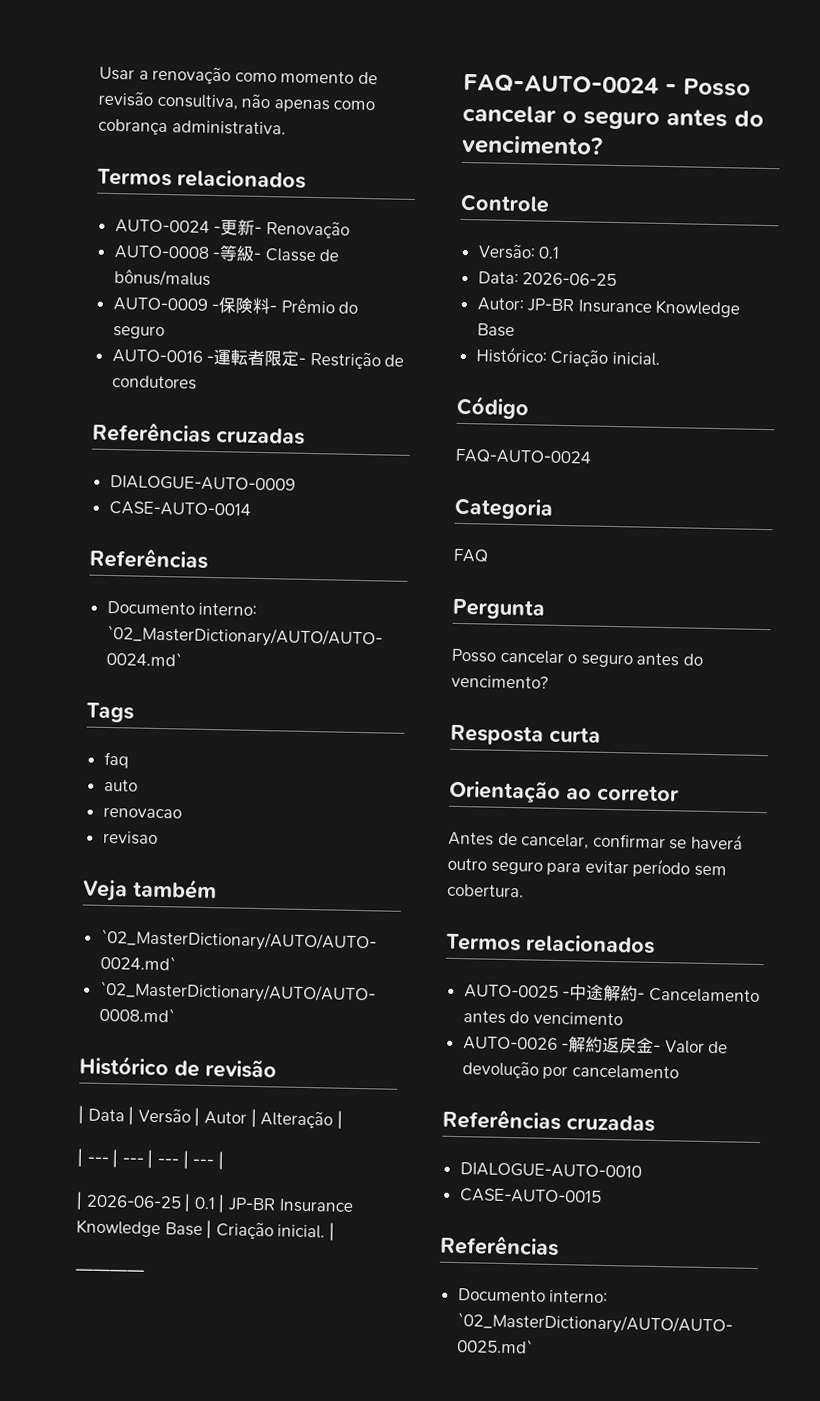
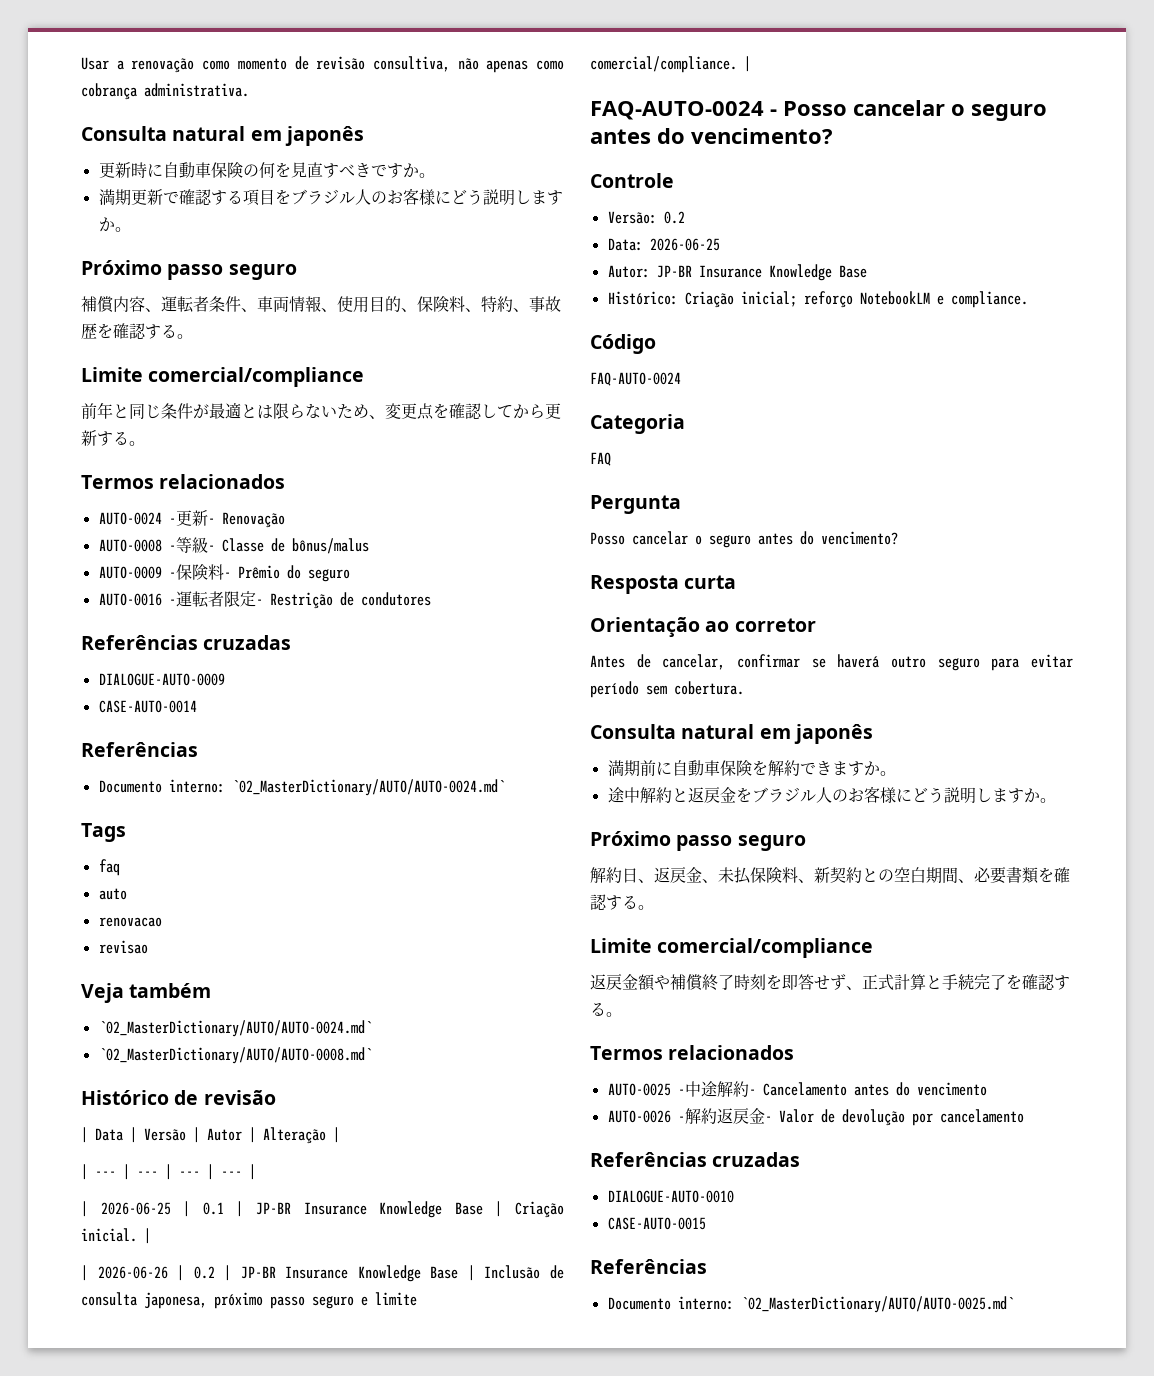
(286, 128) none -> [81,126,364,146] [98,162,435,178] [98,188,563,206] [98,217,131,232] [81,260,297,280] [81,296,561,313] [81,323,193,339] [81,367,365,387] [81,402,561,420] [81,430,145,446] // Consulta natural em japonês // 更新時に自動車保険の何を見直すべきですか。 // 満期更新で確認する項目をブラジル人のお客様にどう説明しますか。 // Próximo passo seguro // 補償内容、運転者条件、車両情報、使用目的、保険料、特約、事故歴を確認する。 // Limite comercial/compliance // 前年と同じ条件が最適とは限らないため、変更点を確認してから更新する。
[75,1268,145,1277] ———— -> [81,1265,564,1282] [81,1292,417,1309] [590,56,751,73] | 2026-06-26 | 0.2 | JP-BR Insurance Knowledge Base | Inclusão de consulta japonesa, próximo passo seguro e limite comercial/compliance. |
[538,246,561,259] 0.1 -> [663,211,685,224] 0.2
[611,351,660,366] inicial. -> [740,291,1028,308] inicial; reforço NotebookLM e compliance.
(524, 890) none -> [590,724,873,744] [607,760,896,776] [607,786,1056,804] [590,831,806,851] [590,867,1070,884] [590,894,654,910] [590,938,874,958] [590,974,1070,991] [590,1002,622,1017] // Consulta natural em japonês // 満期前に自動車保険を解約できますか。 // 途中解約と返戻金をブラジル人のお客様にどう説明しますか。 // Próximo passo seguro // 解約日、返戻金、未払保険料、新契約との空白期間、必要書類を確認する。 // Limite comercial/compliance // 返戻金額や補償終了時刻を即答せず、正式計算と手続完了を確認する。

